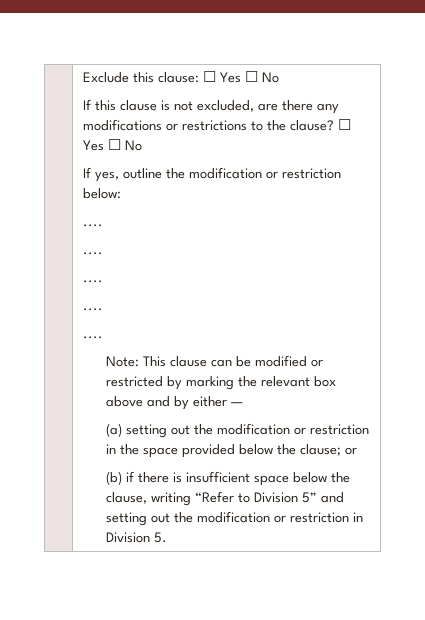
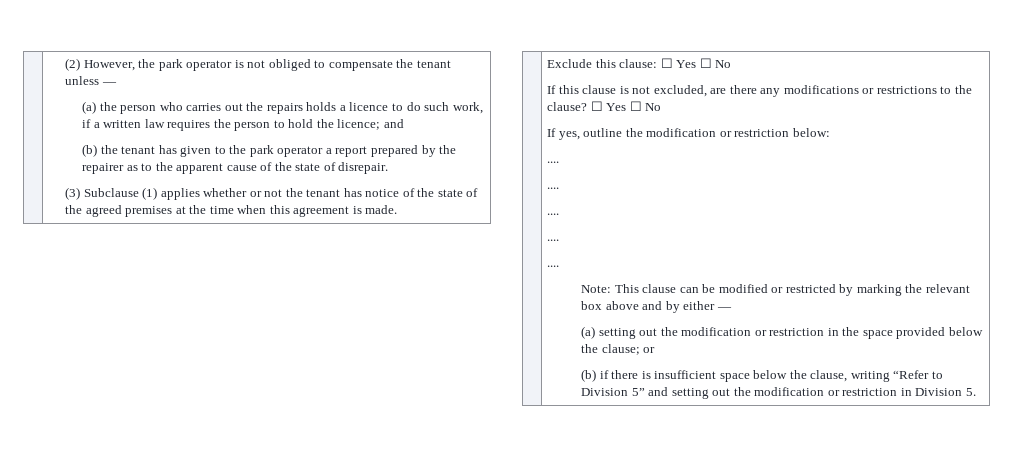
(82, 77) none -> [65,58,451,71] [65,76,117,85] [82,101,483,114] [82,119,405,131] [82,144,457,157] [82,162,389,174] [65,187,479,200] [65,205,398,217] | (2) However, the park operator is not obliged to compensate the tenant unless — // (a) the person who carries out the repairs holds a licence to do such work, if a written law requires the person to hold the licence; and // (b) the tenant has given to the park operator a report prepared by the repairer as to the apparent cause of the state of disrepair. // (3) Subclause (1) applies whether or not the tenant has notice of the state of the agreed premises at the time when this agreement is made. //

